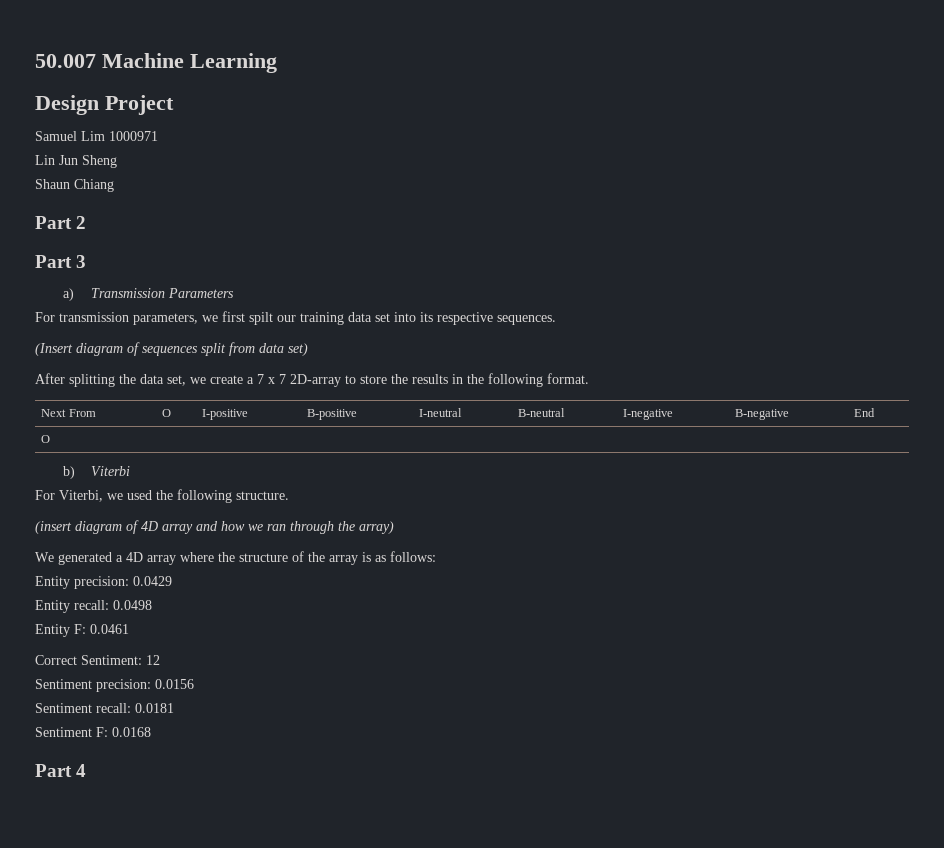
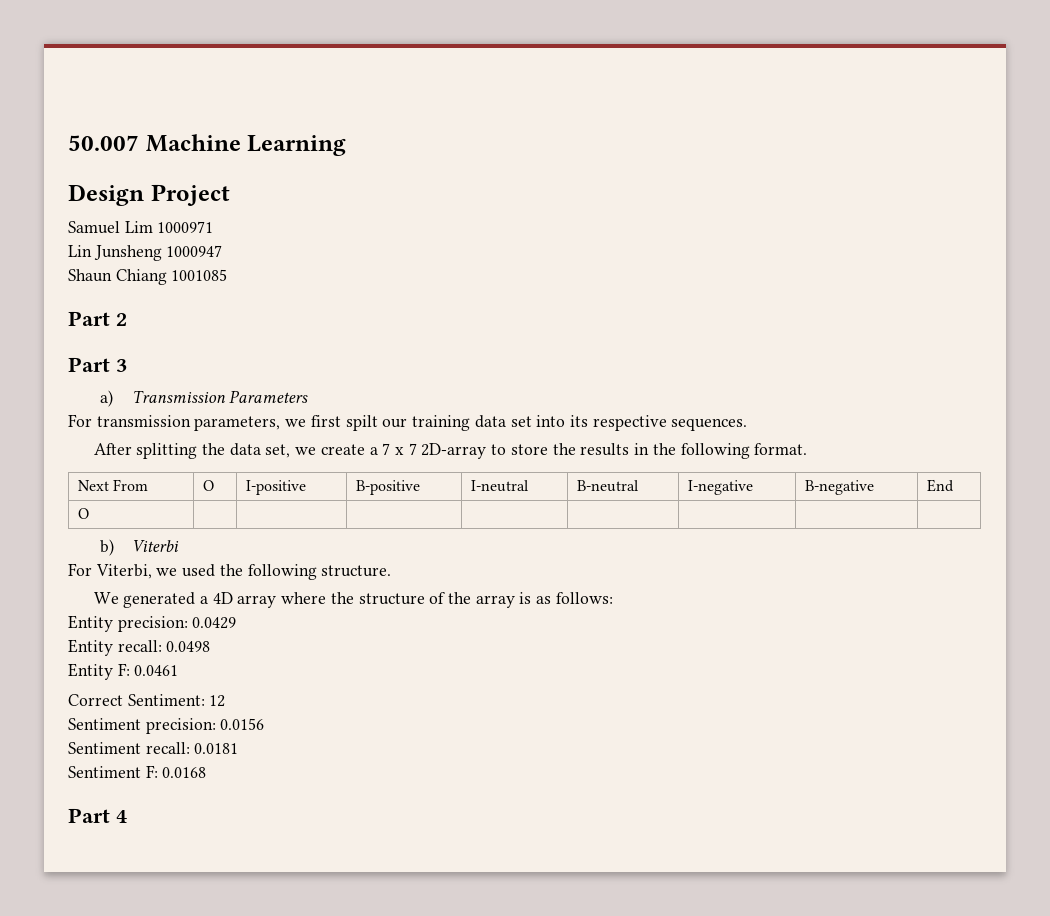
[59,155,117,168] Jun Sheng -> [93,245,223,261] Junsheng 1000947
(114, 185) none -> [171,269,228,281] 1001085
[35,342,308,356] // (Insert diagram of sequences split from data set) -> (748, 424) none
[35,520,394,534] // (insert diagram of 4D array and how we ran through the array) -> (392, 571) none

